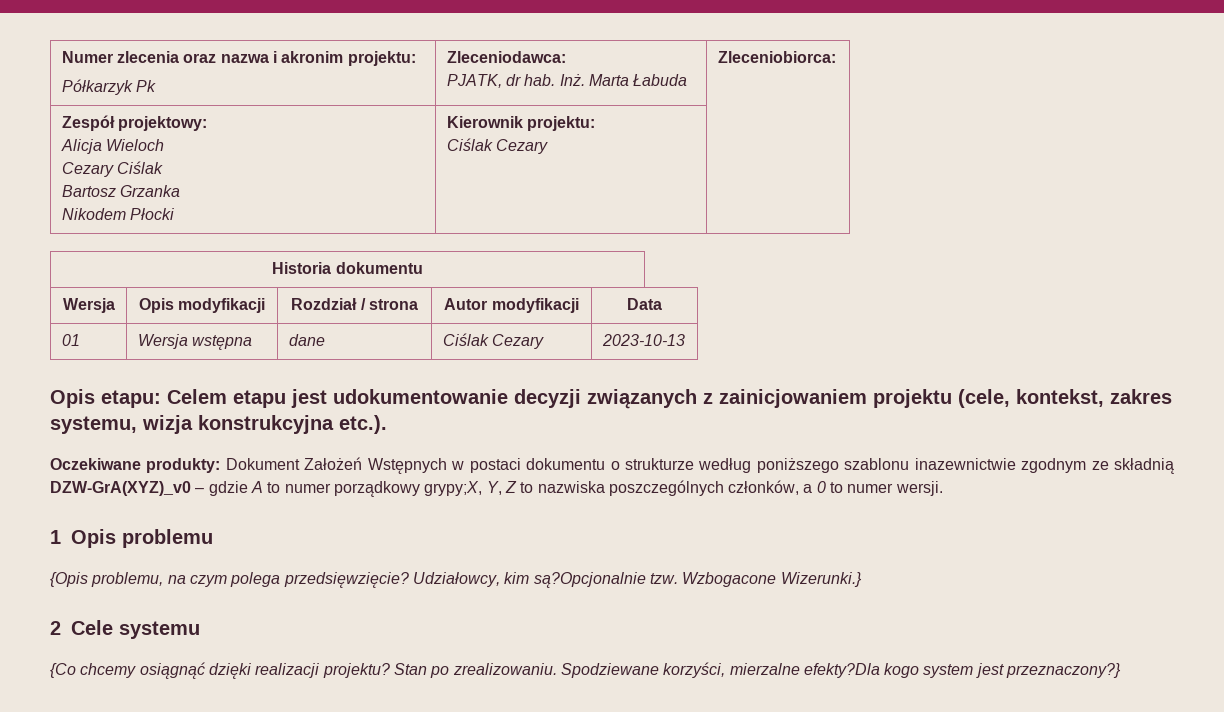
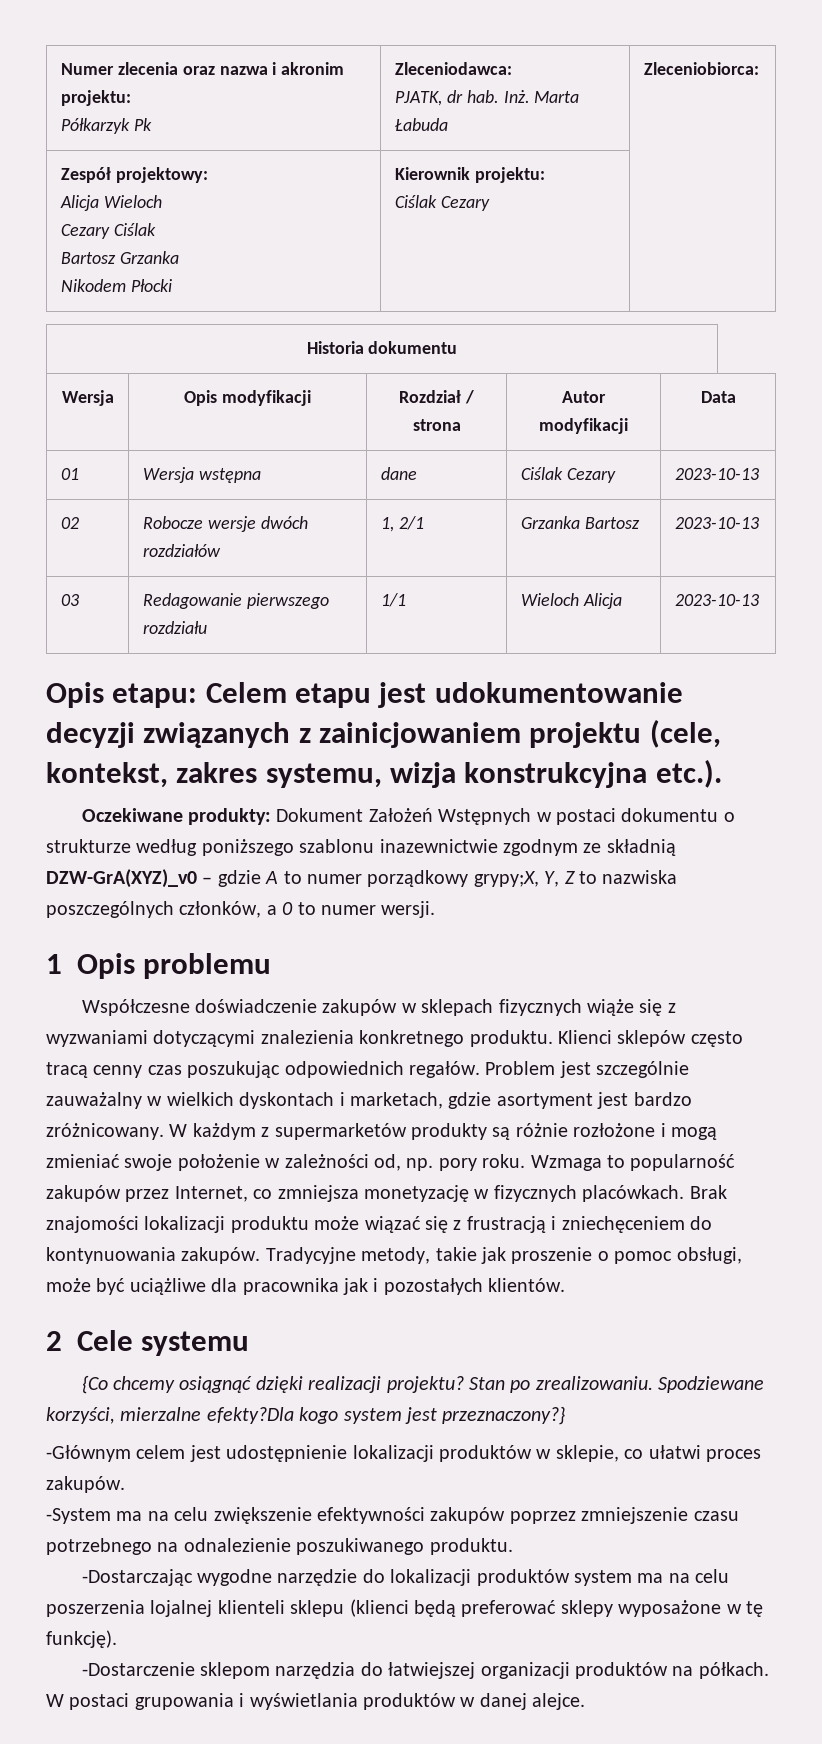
(685, 340) none -> [60,517,79,529] [142,516,308,532] [142,544,221,557] [380,516,424,532] [520,516,640,529] [674,517,759,529] [60,594,79,606] [142,593,329,609] [142,621,207,634] [380,593,406,607] [520,593,622,609] [674,594,759,606] // 02 | Robocze wersje dwóch rozdziałów | 1, 2/1 | Grzanka Bartosz | 2023-10-13 // 03 | Redagowanie pierwszego rozdziału | 1/1 | Wieloch Alicja | 2023-10-13
[50,572,862,588] {Opis problemu, na czym polega przedsięwzięcie? Udziałowcy, kim są?Opcjonalnie tzw. Wzbogacone Wizerunki.} -> [81,999,676,1016] [46,1030,743,1047] [46,1061,690,1078] [46,1092,692,1109] [46,1123,717,1140] [46,1154,736,1171] [46,1185,727,1202] [46,1216,712,1233] [46,1247,742,1264] [46,1278,566,1295] Współczesne doświadczenie zakupów w sklepach fizycznych wiąże się z wyzwaniami dotyczącymi znalezienia konkretnego produktu. Klienci sklepów często tracą cenny czas poszukując odpowiednich regałów. Problem jest szczególnie zauważalny w wielkich dyskontach i marketach, gdzie asortyment jest bardzo zróżnicowany. W każdym z supermarketów produkty są różnie rozłożone i mogą zmieniać swoje położenie w zależności od, np. pory roku. Wzmaga to popularność zakupów przez Internet, co zmniejsza monetyzację w fizycznych placówkach. Brak znajomości lokalizacji produktu może wiązać się z frustracją i zniechęceniem do kontynuowania zakupów. Tradycyjne metody, takie jak proszenie o pomoc obsługi, może być uciążliwe dla pracownika jak i pozostałych klientów.
(1122, 670) none -> [46,1445,761,1462] [46,1476,125,1493] [46,1507,739,1524] [46,1538,513,1555] [81,1569,730,1586] [46,1599,763,1617] [46,1630,117,1648] [81,1662,769,1679] [46,1693,586,1710] // -Głównym celem jest udostępnienie lokalizacji produktów w sklepie, co ułatwi proces zakupów. // -System ma na celu zwiększenie efektywności zakupów poprzez zmniejszenie czasu potrzebnego na odnalezienie poszukiwanego produktu. // -Dostarczając wygodne narzędzie do lokalizacji produktów system ma na celu poszerzenia lojalnej klienteli sklepu (klienci będą preferować sklepy wyposażone w tę funkcję). // -Dostarczenie sklepom narzędzia do łatwiejszej organizacji produktów na półkach. W postaci grupowania i wyświetlania produktów w danej alejce.

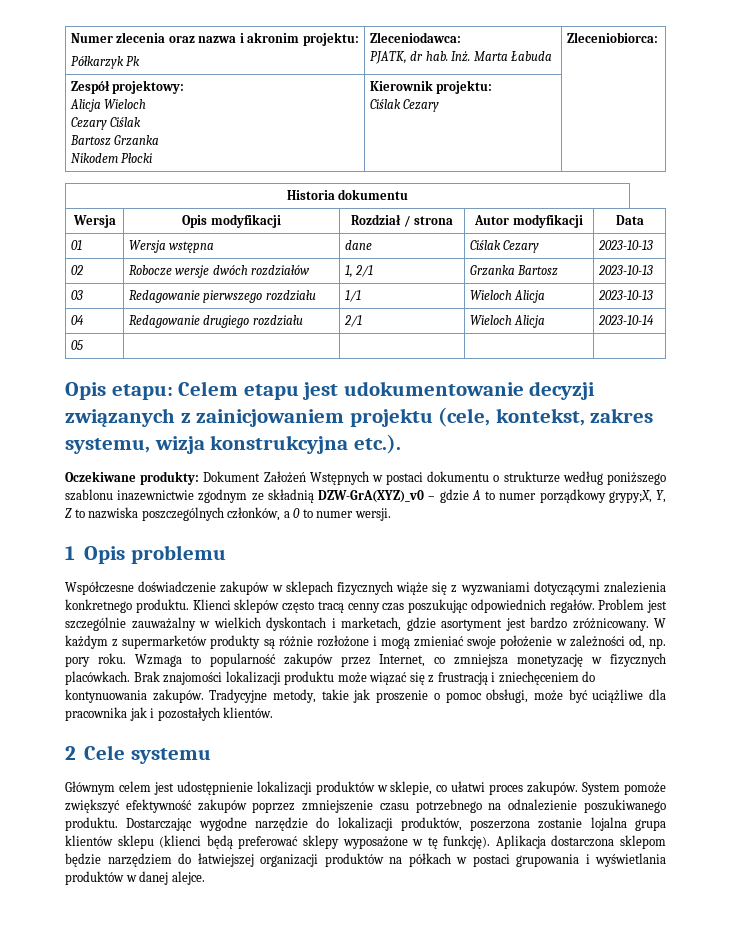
(759, 600) none -> [70,315,84,325] [128,315,303,328] [343,315,362,327] [469,315,546,328] [597,315,654,325] [70,340,83,350] // 04 | Redagowanie drugiego rozdziału | 2/1 | Wieloch Alicja | 2023-10-14 // 05 | | | |
[81,1375,765,1394] [46,1406,566,1425] [46,1445,131,1462] {Co chcemy osiągnąć dzięki realizacji projektu? Stan po zrealizowaniu. Spodziewane korzyści, mierzalne efekty?Dla kogo system jest przeznaczony?} // -Głównym -> [65,781,115,795] Głównym
[46,1507,425,1524] // -System ma na celu zwiększenie efektywności -> [582,782,666,795] [65,799,192,813] System pomoże zwiększyć efektywność
[81,1569,193,1586] // -Dostarczając -> [126,818,193,831] Dostarczając
[476,1569,730,1586] [46,1600,285,1617] produktów system ma na celu poszerzenia lojalnej klienteli -> [400,817,666,831] [65,835,113,846] produktów, poszerzona zostanie lojalna grupa klientów
[81,1662,356,1679] // -Dostarczenie sklepom narzędzia -> [495,835,666,849] [65,853,172,867] Aplikacja dostarczona sklepom będzie narzędziem
[698,1662,769,1679] [46,1694,64,1707] półkach. W -> [408,853,467,867] półkach w

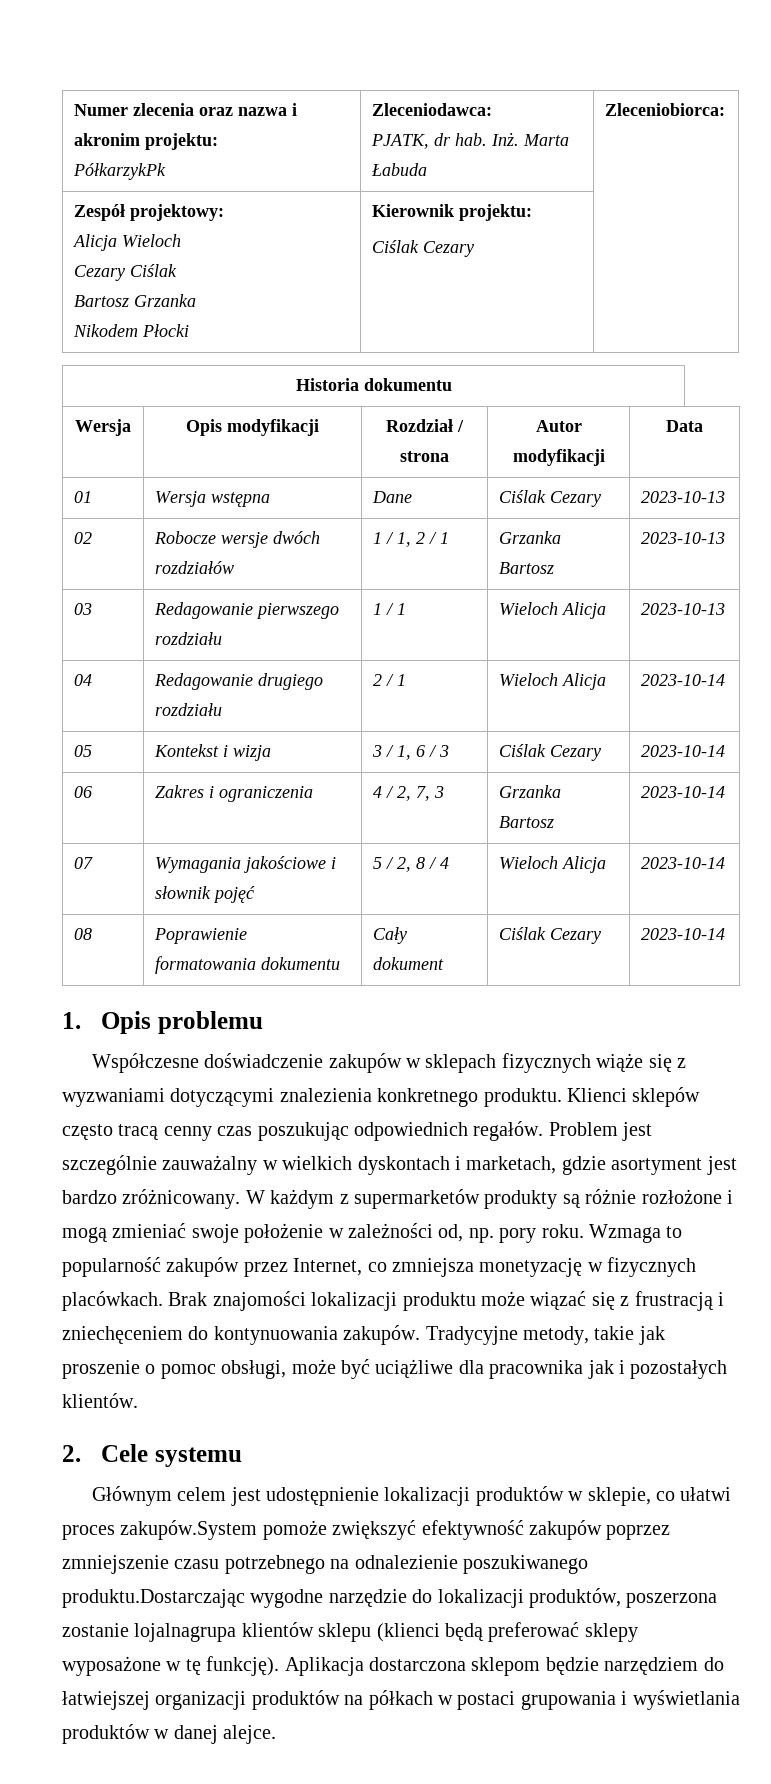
[70,56,141,69] Półkarzyk Pk -> [73,163,167,180] PółkarzykPk
[344,240,372,250] dane -> [372,491,413,503] Dane
[344,265,374,278] 1, 2/1 -> [373,532,450,547] 1 / 1, 2 / 1
[344,290,361,302] 1/1 -> [373,603,407,615] 1 / 1
[343,315,362,327] 2/1 -> [373,674,407,686] 2 / 1
[65,381,596,400] [65,407,654,427] [65,434,401,454] [65,471,666,485] [65,489,666,503] [65,507,391,521] [65,546,75,560] | | | // Opis etapu: Celem etapu jest udokumentowanie decyzji związanych z zainicjowaniem projektu (cele, kontekst, zakres systemu, wizja konstrukcyjna etc.). // Oczekiwane produkty: Dokument Założeń Wstępnych w postaci dokumentu o strukturze według poniższego szablonu inazewnictwie zgodnym ze składnią DZW-GrA(XYZ)_v0 – gdzie A to numer porządkowy grypy;X, Y, Z to nazwiska poszczególnych członków, a 0 to numer wersji. // 1 -> [154,744,272,761] [372,745,450,760] [499,744,602,761] [641,745,726,757] [74,786,93,798] [155,785,314,802] [373,786,445,801] [499,785,562,798] [499,816,555,828] [641,786,726,798] [74,857,94,869] [155,856,337,873] [155,886,256,903] [373,857,450,872] [499,856,607,873] [641,857,726,869] [74,928,93,940] [154,928,248,944] [155,956,341,974] [373,927,408,944] [373,957,445,970] [499,927,602,944] [641,928,726,940] [62,1012,81,1029] Kontekst i wizja | 3 / 1, 6 / 3 | Ciślak Cezary | 2023-10-14 // 06 | Zakres i ograniczenia | 4 / 2, 7, 3 | Grzanka Bartosz | 2023-10-14 // 07 | Wymagania jakościowe i słownik pojęć | 5 / 2, 8 / 4 | Wieloch Alicja | 2023-10-14 // 08 | Poprawienie formatowania dokumentu | Cały dokument | Ciślak Cezary | 2023-10-14 // 1.
[65,746,76,760] 2 -> [62,1445,81,1462] 2.
[527,781,621,795] zakupów. System -> [120,1520,258,1540] zakupów.System
[65,817,193,831] produktu. Dostarczając -> [62,1589,245,1608] produktu.Dostarczając
[590,817,666,831] lojalna grupa -> [134,1623,237,1642] lojalnagrupa

